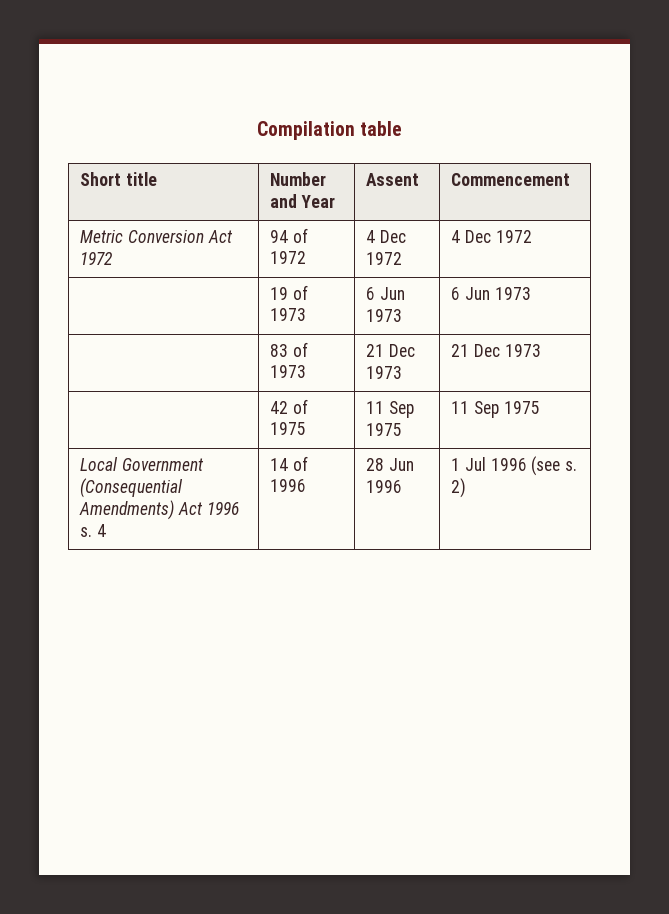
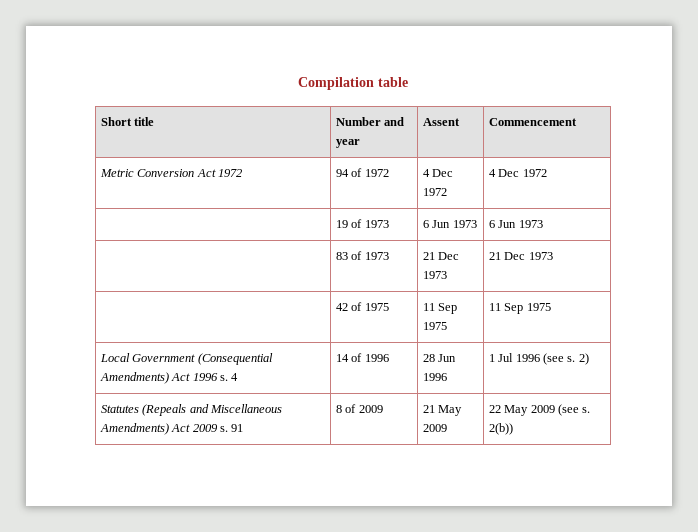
[300,195,335,208] Year -> [335,139,360,148] year
(467, 488) none -> [100,404,283,416] [99,423,244,435] [335,404,383,413] [422,405,463,416] [422,424,447,432] [488,404,591,416] [488,423,513,435] // Statutes (Repeals and Miscellaneous Amendments) Act 2009 s. 91 | 8 of 2009 | 21 May 2009 | 22 May 2009 (see s. 2(b))

